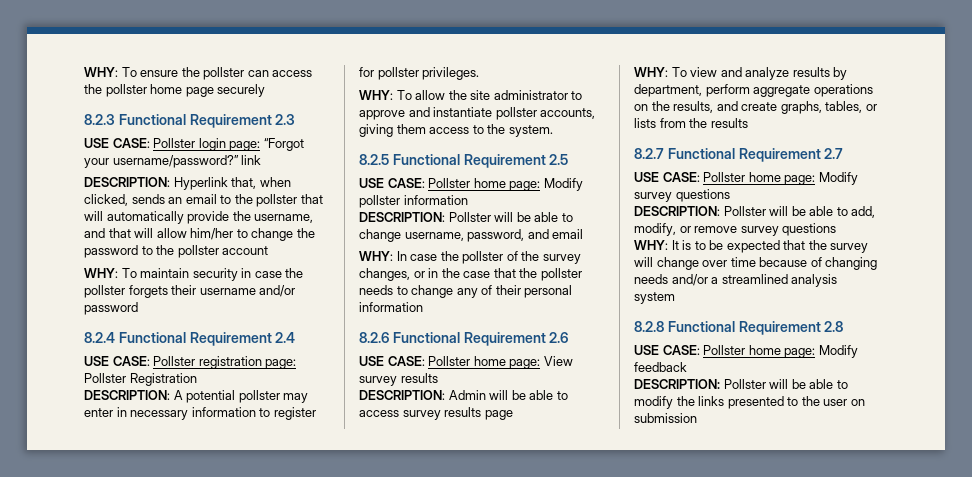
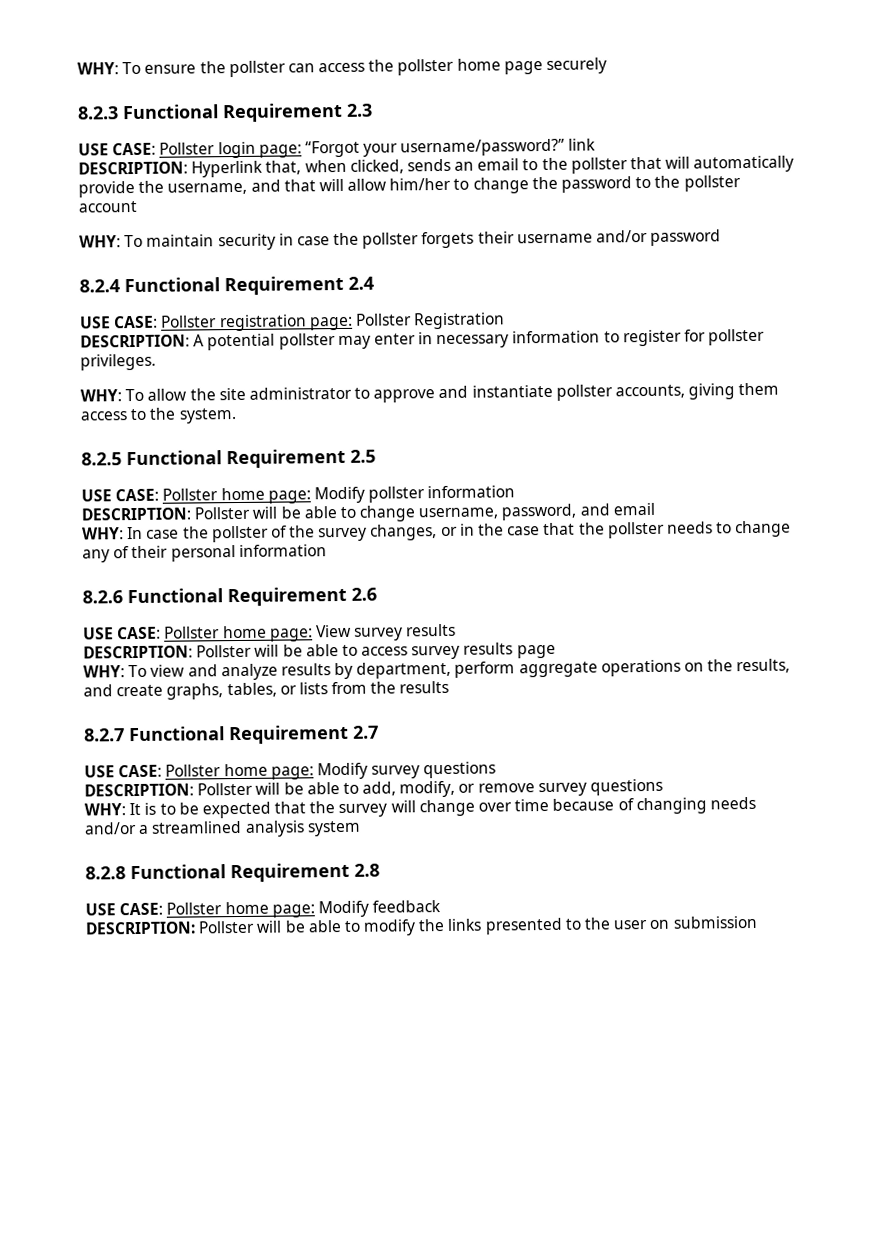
[448,390,486,400] Admin -> [196,644,253,658] Pollster

